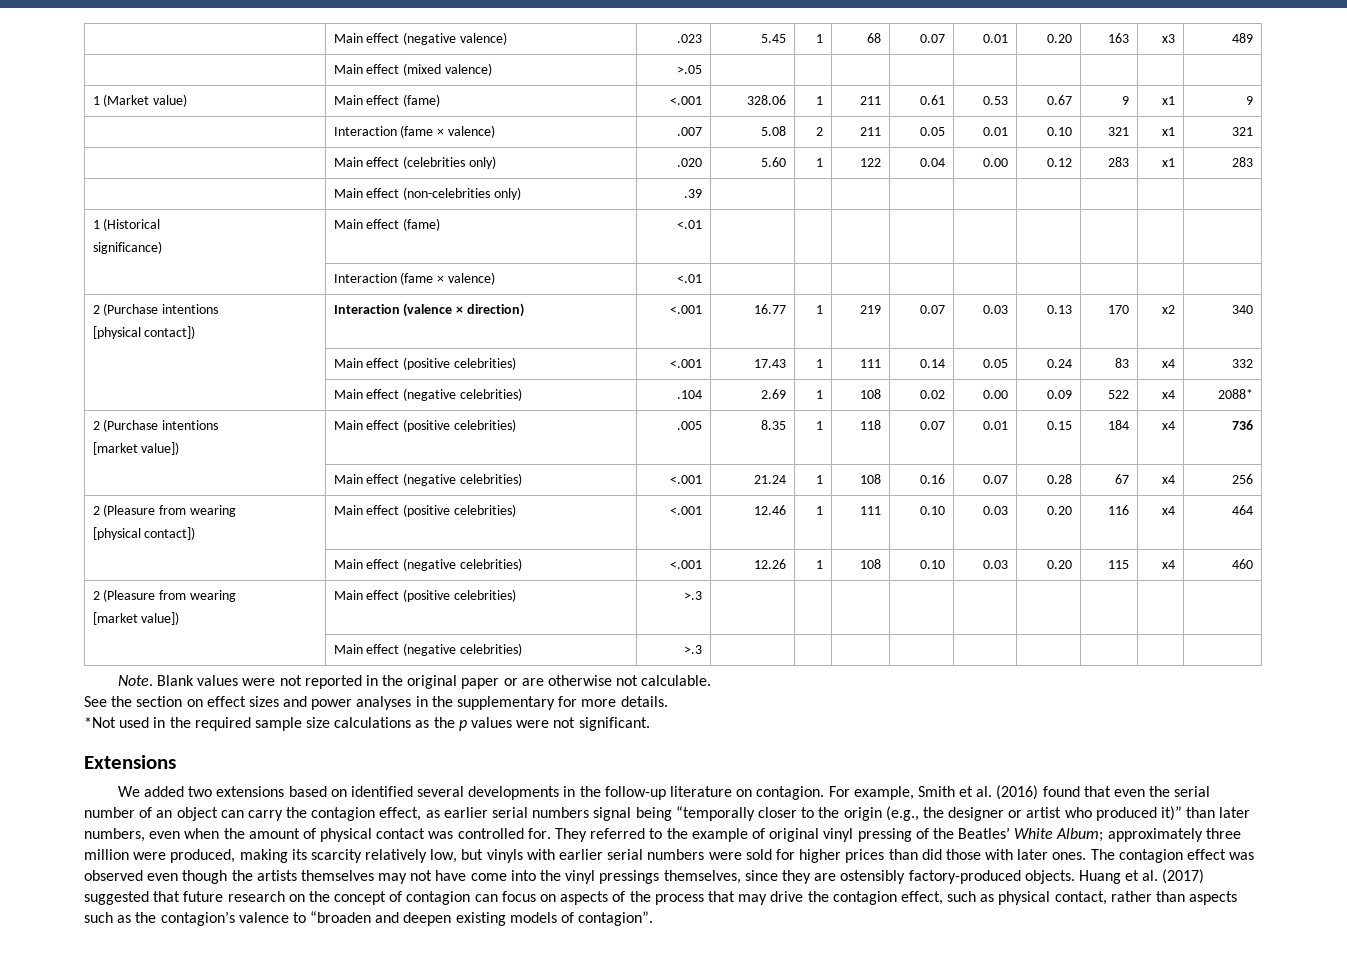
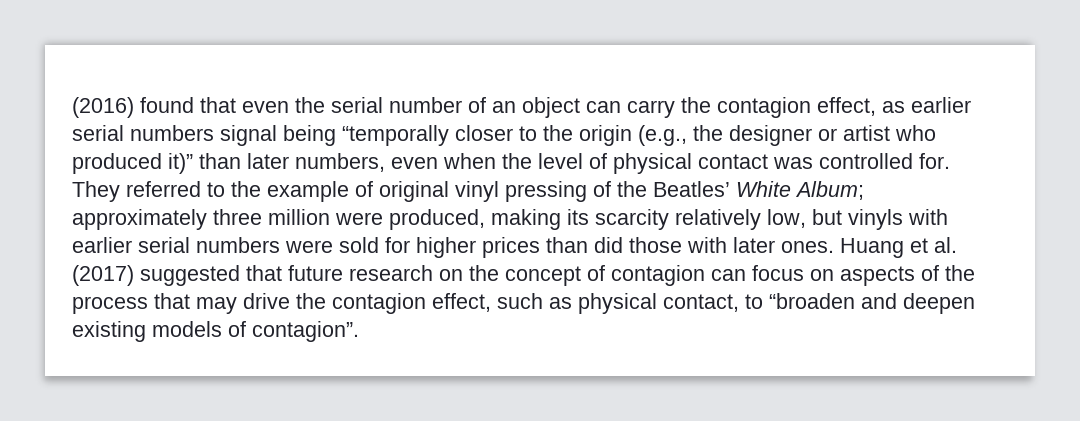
[333,32,508,45] [677,34,703,43] [761,34,787,43] [816,34,824,43] [867,33,882,43] [920,34,946,43] [983,34,1009,43] [1047,34,1073,43] [1108,33,1130,43] [1162,34,1176,43] [1232,33,1254,43] [333,63,493,76] [677,65,703,74] [92,94,188,107] [333,94,441,107] [670,96,703,105] [747,95,787,105] [816,96,824,105] [860,96,882,105] [920,95,946,105] [983,96,1009,105] [1047,95,1073,105] [1122,96,1130,105] [1162,96,1176,105] [1246,96,1254,105] [333,125,496,138] [677,127,703,136] [761,126,787,136] [816,127,824,136] [860,127,882,136] [920,127,946,136] [983,127,1009,136] [1047,127,1073,136] [1108,127,1130,136] [1162,127,1176,136] [1232,127,1254,136] [333,156,497,169] [677,158,703,167] [761,157,787,167] [816,158,824,167] [860,158,882,167] [920,158,946,167] [983,158,1009,167] [1047,158,1073,167] [1108,157,1130,167] [1162,158,1176,167] [1232,157,1254,167] [333,187,522,200] [684,189,703,198] [92,218,161,231] [92,241,162,254] [333,218,441,231] [677,220,703,229] [333,272,496,285] [677,274,703,283] [92,303,219,316] [92,326,196,339] [333,303,525,317] [670,305,703,314] [754,304,787,314] [816,305,824,314] [860,305,882,314] [920,305,946,314] [983,305,1009,314] [1047,305,1073,314] [1108,305,1130,314] [1162,305,1176,314] [1232,305,1254,314] [333,357,517,370] [670,359,703,368] [754,359,787,368] [816,359,824,368] [860,359,882,368] [920,359,946,368] [983,359,1009,368] [1047,359,1073,368] [1115,358,1130,368] [1162,359,1176,368] [1232,359,1254,368] [333,388,523,401] [677,390,703,399] [761,389,787,399] [816,390,824,399] [860,389,882,399] [920,390,946,399] [983,390,1009,399] [1047,390,1073,399] [1108,390,1130,399] [1162,390,1176,399] [1218,389,1254,399] [92,419,219,432] [92,442,180,455] [333,419,517,432] [677,421,703,430] [761,420,787,430] [816,421,824,430] [860,420,882,430] [920,421,946,430] [983,421,1009,430] [1047,421,1073,430] [1108,420,1130,430] [1162,421,1176,430] [1232,420,1254,430] [333,473,523,486] [670,475,703,484] [754,475,787,484] [816,475,824,484] [860,474,882,484] [920,474,946,484] [983,475,1009,484] [1047,474,1073,484] [1115,474,1130,484] [1162,475,1176,484] [1232,474,1254,484] [92,504,237,517] [92,527,196,540] [333,504,517,517] [670,506,703,515] [754,505,787,515] [816,506,824,515] [860,506,882,515] [920,506,946,515] [983,506,1009,515] [1047,506,1073,515] [1108,505,1130,515] [1162,506,1176,515] [1232,505,1254,515] [333,558,523,571] [670,560,703,569] [754,559,787,569] [816,560,824,569] [860,559,882,569] [920,560,946,569] [983,560,1009,569] [1047,560,1073,569] [1108,560,1130,569] [1162,560,1176,569] [1232,559,1254,569] [92,589,237,602] [92,612,180,625] [333,589,517,602] [684,591,703,600] [333,643,523,656] [684,645,703,654] [117,675,712,689] [84,696,668,710] [84,717,650,731] [84,755,176,769] [117,786,993,800] | Main effect (negative valence) | .023 | 5.45 | 1 | 68 | 0.07 | 0.01 | 0.20 | 163 | x3 | 489 // | Main effect (mixed valence) | >.05 | | | | | | | | | // 1 (Market value) | Main effect (fame) | <.001 | 328.06 | 1 | 211 | 0.61 | 0.53 | 0.67 | 9 | x1 | 9 // | Interaction (fame × valence) | .007 | 5.08 | 2 | 211 | 0.05 | 0.01 | 0.10 | 321 | x1 | 321 // | Main effect (celebrities only) | .020 | 5.60 | 1 | 122 | 0.04 | 0.00 | 0.12 | 283 | x1 | 283 // | Main effect (non-celebrities only) | .39 | | | | | | | | | // 1 (Historical // significance) | Main effect (fame) | <.01 | | | | | | | | | // | Interaction (fame × valence) | <.01 | | | | | | | | | // 2 (Purchase intentions // [physical contact]) | Interaction (valence × direction) | <.001 | 16.77 | 1 | 219 | 0.07 | 0.03 | 0.13 | 170 | x2 | 340 // | Main effect (positive celebrities) | <.001 | 17.43 | 1 | 111 | 0.14 | 0.05 | 0.24 | 83 | x4 | 332 // | Main effect (negative celebrities) | .104 | 2.69 | 1 | 108 | 0.02 | 0.00 | 0.09 | 522 | x4 | 2088* // 2 (Purchase intentions // [market value]) | Main effect (positive celebrities) | .005 | 8.35 | 1 | 118 | 0.07 | 0.01 | 0.15 | 184 | x4 | 736 // | Main effect (negative celebrities) | <.001 | 21.24 | 1 | 108 | 0.16 | 0.07 | 0.28 | 67 | x4 | 256 // 2 (Pleasure from wearing // [physical contact]) | Main effect (positive celebrities) | <.001 | 12.46 | 1 | 111 | 0.10 | 0.03 | 0.20 | 116 | x4 | 464 // | Main effect (negative celebrities) | <.001 | 12.26 | 1 | 108 | 0.10 | 0.03 | 0.20 | 115 | x4 | 460 // 2 (Pleasure from wearing // [market value]) | Main effect (positive celebrities) | >.3 | | | | | | | | | // | Main effect (negative celebrities) | >.3 | | | | | | | | | // Note. Blank values were not reported in the original paper or are otherwise not calculable. // See the section on effect sizes and power analyses in the supplementary for more details. // *Not used in the required sample size calculations as the p values were not significant. // Extensions // We added two extensions based on identified several developments in the follow-up literature on contagion. For example, Smith et al. -> (72, 107) none
[248,828,300,839] amount -> [538,153,583,169] level
[1090,849,1255,863] [84,870,1075,884] The contagion effect was observed even though the artists themselves may not have come into the vinyl pressings themselves, since they are ostensibly factory-produced objects. -> (834, 247) none
[1110,891,1238,905] [84,911,289,926] rather than aspects such as the contagion’s valence -> (739, 303) none

